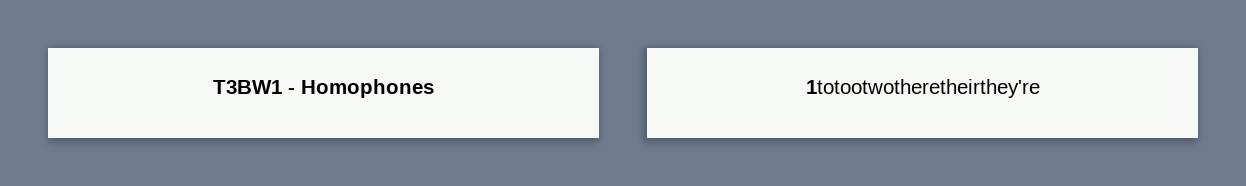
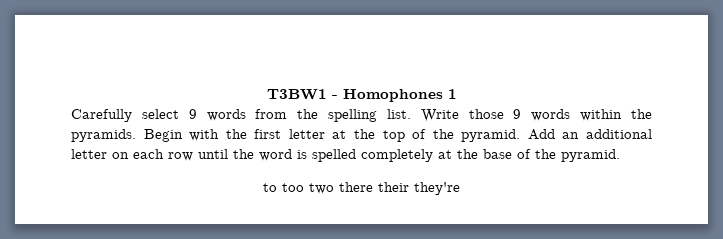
[805,79,1040,98] 1totootwotheretheirthey're -> [447,89,457,99] [71,109,652,122] [71,129,652,142] [71,149,620,162] [263,182,460,195] 1 // Carefully select 9 words from the spelling list. Write those 9 words within the pyramids. Begin with the first letter at the top of the pyramid. Add an additional letter on each row until the word is spelled completely at the base of the pyramid. // to too two there their they're

